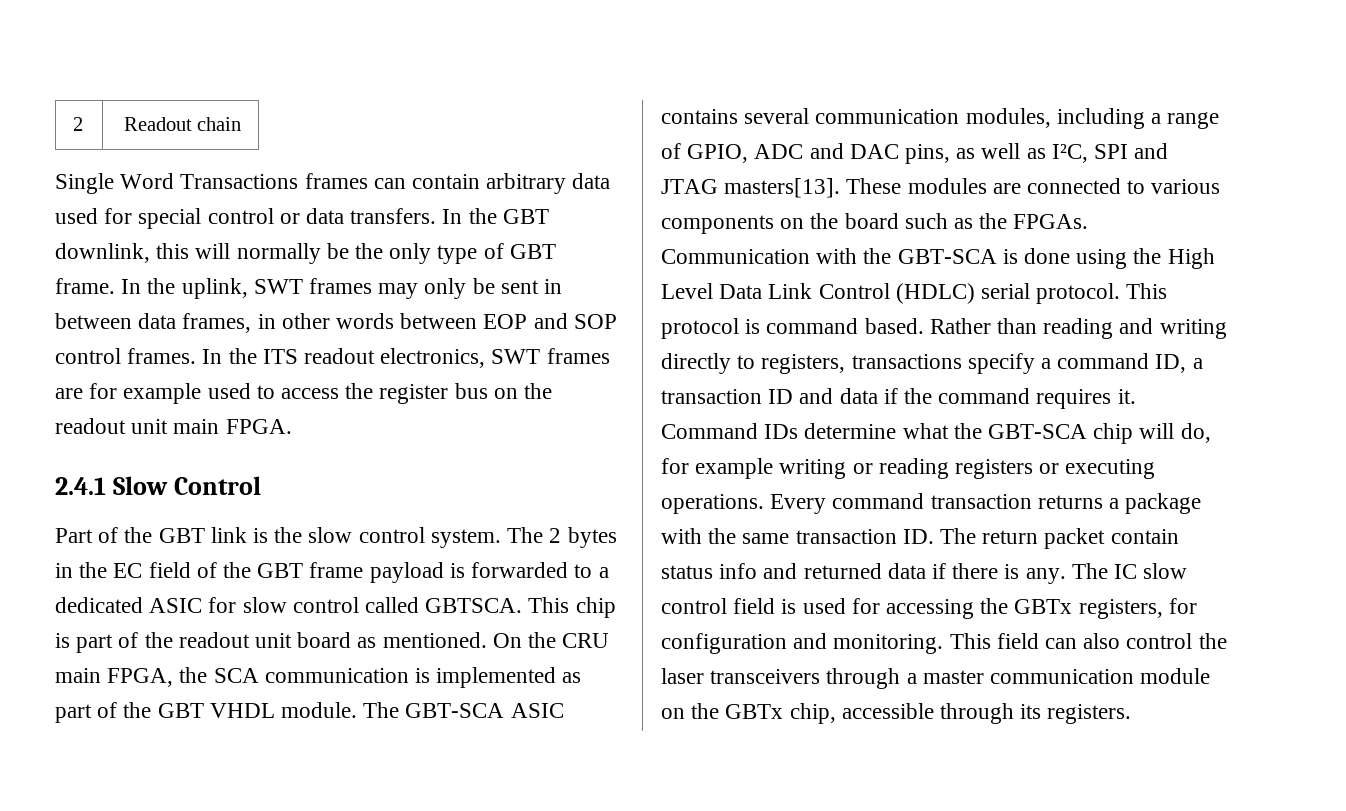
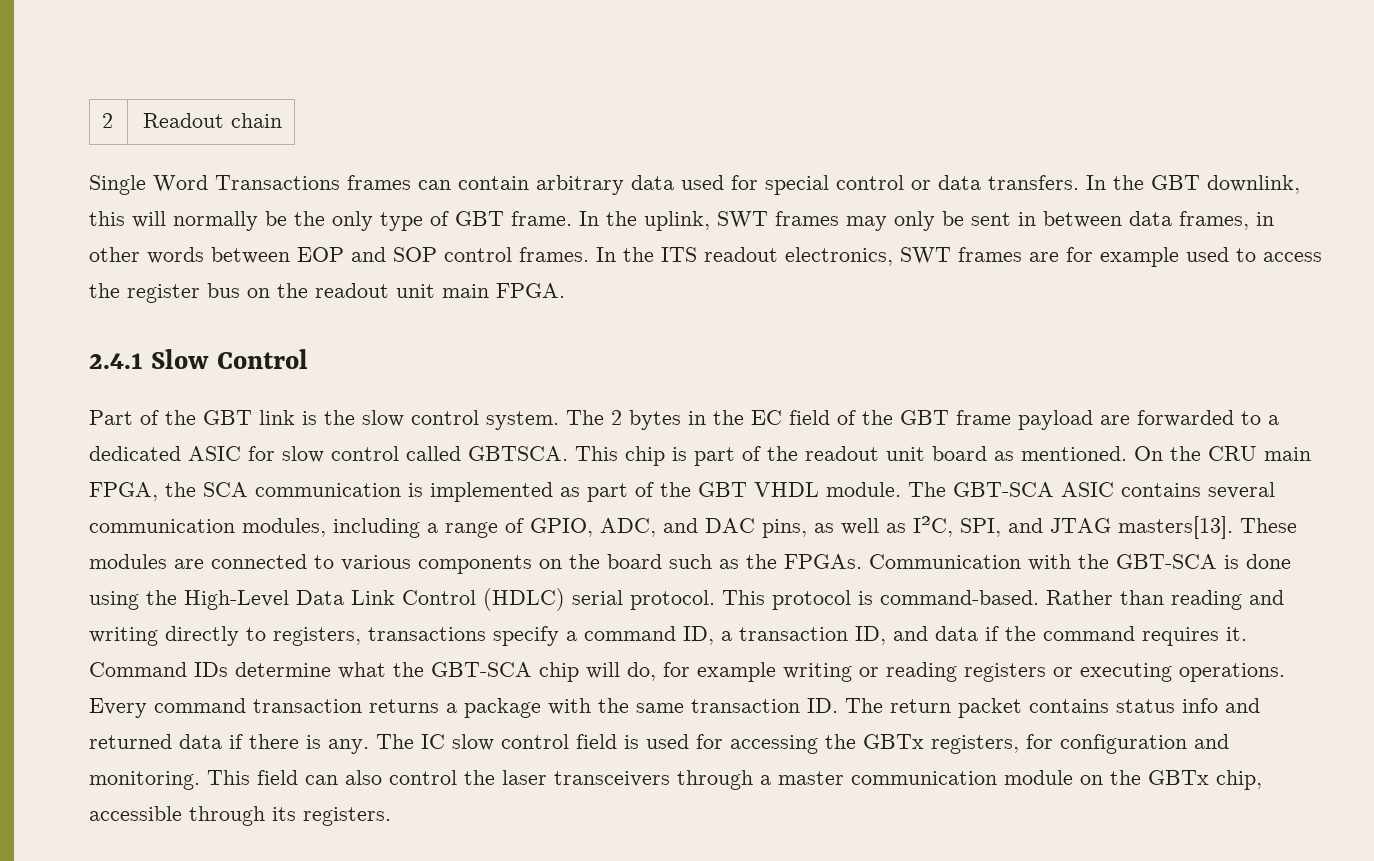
[449,563,465,578] is -> [1100,415,1130,425] are
[754,144,804,159] ADC -> [600,518,656,537] ADC,
[1094,144,1129,159] SPI -> [960,518,1001,537] SPI,
[1167,248,1215,269] [661,283,713,299] High Level -> [184,590,289,610] High-Level
[766,318,924,334] command based. -> [880,590,1039,605] command-based.
[768,389,794,404] ID -> [855,626,886,645] ID,
[1110,529,1179,544] contain -> [1029,699,1109,713] contains

